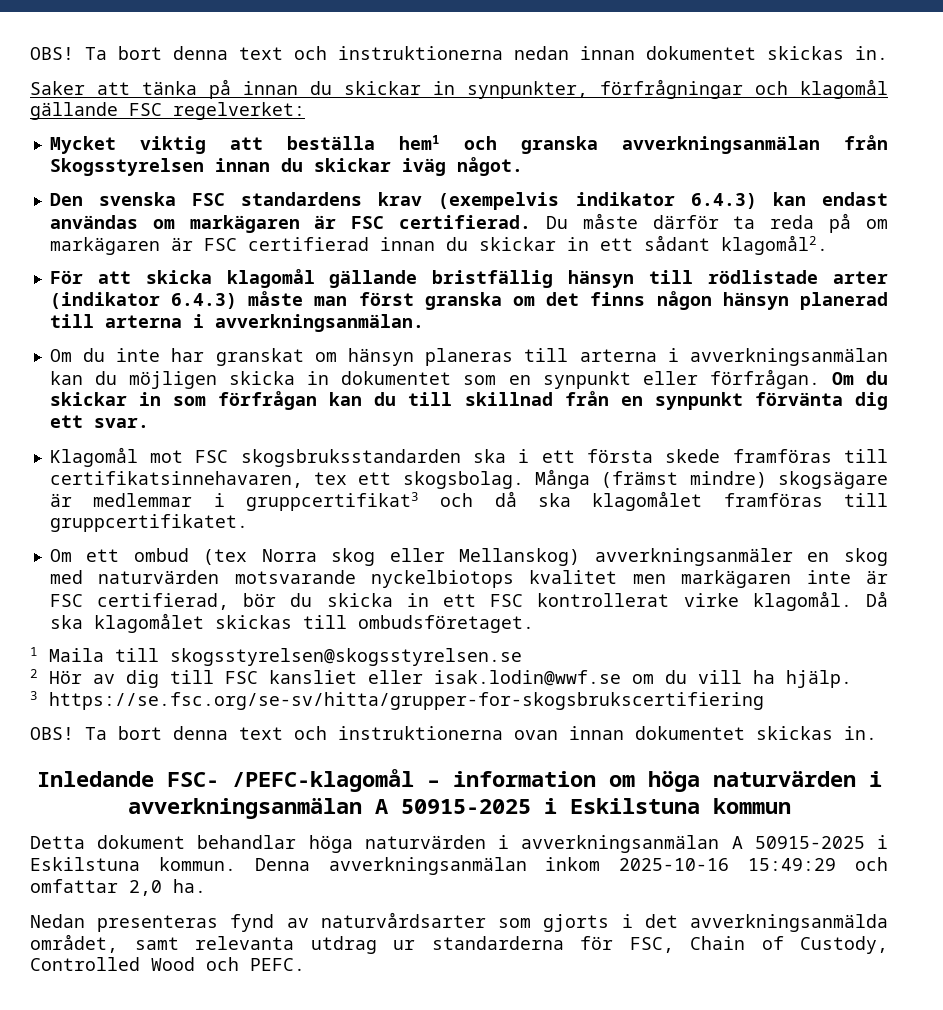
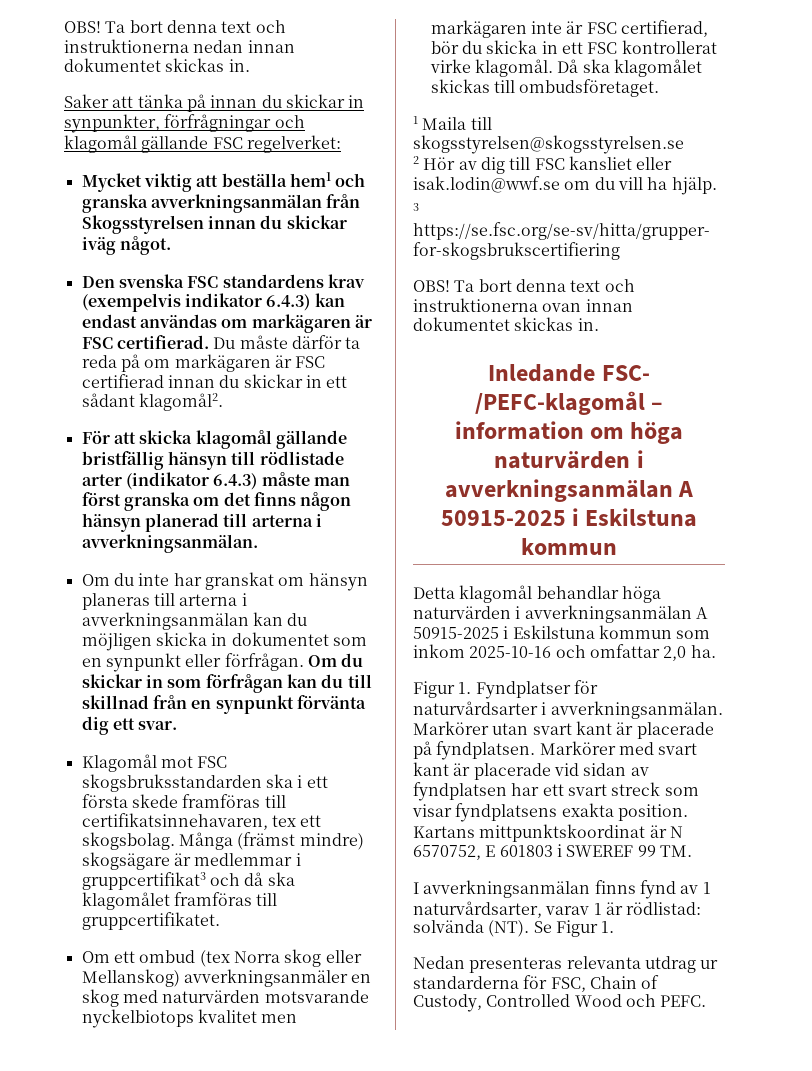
[97,835,186,849] dokument -> [459,585,533,603] klagomål
[158,857,527,875] kommun. Denna avverkningsanmälan -> [598,625,711,639] kommun som
[748,858,837,871] 15:49:29 -> (552, 652) none
[30,912,888,932] [30,934,179,953] Nedan presenteras fynd av naturvårdsarter som gjorts i det avverkningsanmälda området, samt -> [413,680,598,699] [413,701,723,719] [413,721,714,739] [413,741,698,760] [413,762,649,780] [413,782,699,801] [412,803,688,822] [413,824,683,842] [413,844,692,860] [413,880,711,899] [413,901,702,918] [413,920,615,937] [413,956,563,973] Figur 1. Fyndplatser för naturvårdsarter i avverkningsanmälan. Markörer utan svart kant är placerade på fyndplatsen. Markörer med svart kant är placerade vid sidan av fyndplatsen har ett svart streck som visar fyndplatsens exakta position. Kartans mittpunktskoordinat är N 6570752, E 601803 i SWEREF 99 TM. // I avverkningsanmälan finns fynd av 1 naturvårdsarter, varav 1 är rödlistad: solvända (NT). Se Figur 1. // Nedan presenteras

